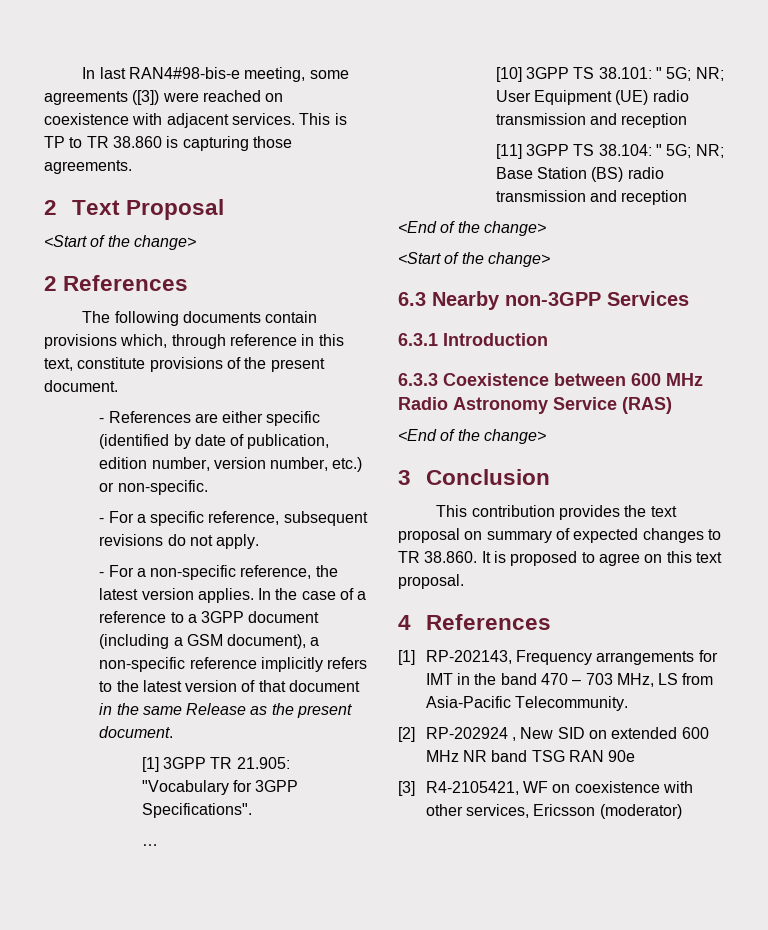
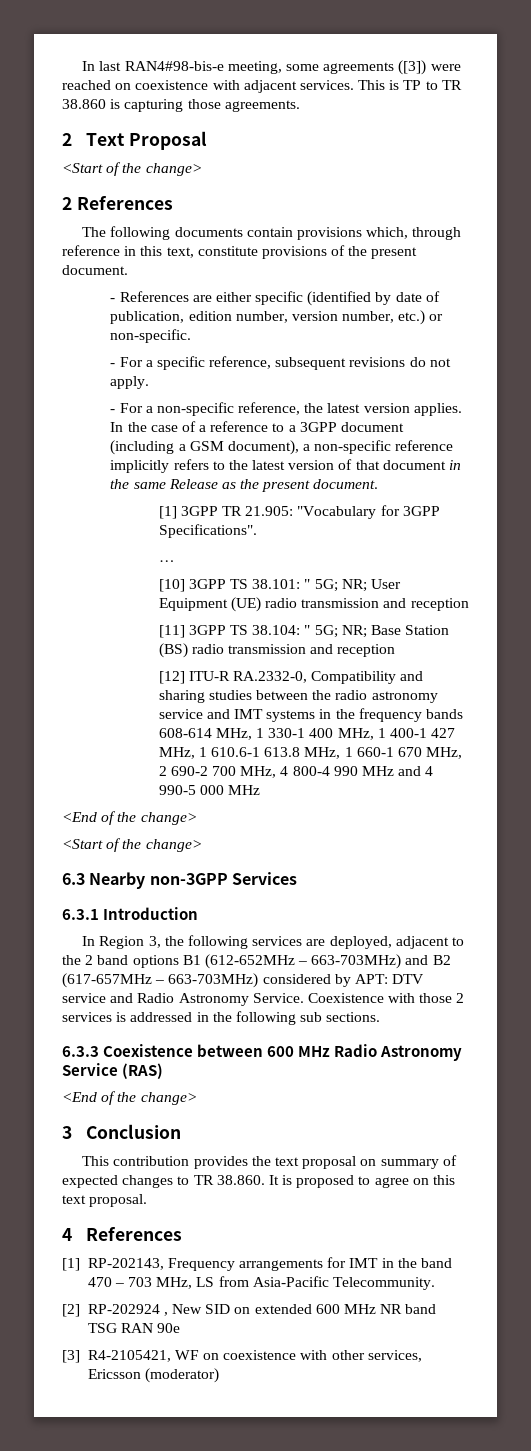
(688, 197) none -> [158,671,424,684] [158,690,438,703] [158,708,464,722] [158,728,456,740] [158,747,463,759] [158,766,434,778] [158,785,261,795] // [12] ITU-R RA.2332-0, Compatibility and sharing studies between the radio astronomy service and IMT systems in the frequency bands 608-614 MHz, 1 330-1 400 MHz, 1 400-1 427 MHz, 1 610.6-1 613.8 MHz, 1 660-1 670 MHz, 2 690-2 700 MHz, 4 800-4 990 MHz and 4 990-5 000 MHz
(548, 339) none -> [82,935,464,949] [62,954,451,969] [62,973,425,988] [62,993,465,1006] [62,1011,381,1025] // In Region 3, the following services are deployed, adjacent to the 2 band options B1 (612-652MHz – 663-703MHz) and B2 (617-657MHz – 663-703MHz) considered by APT: DTV service and Radio Astronomy Service. Coexistence with those 2 services is addressed in the following sub sections.

